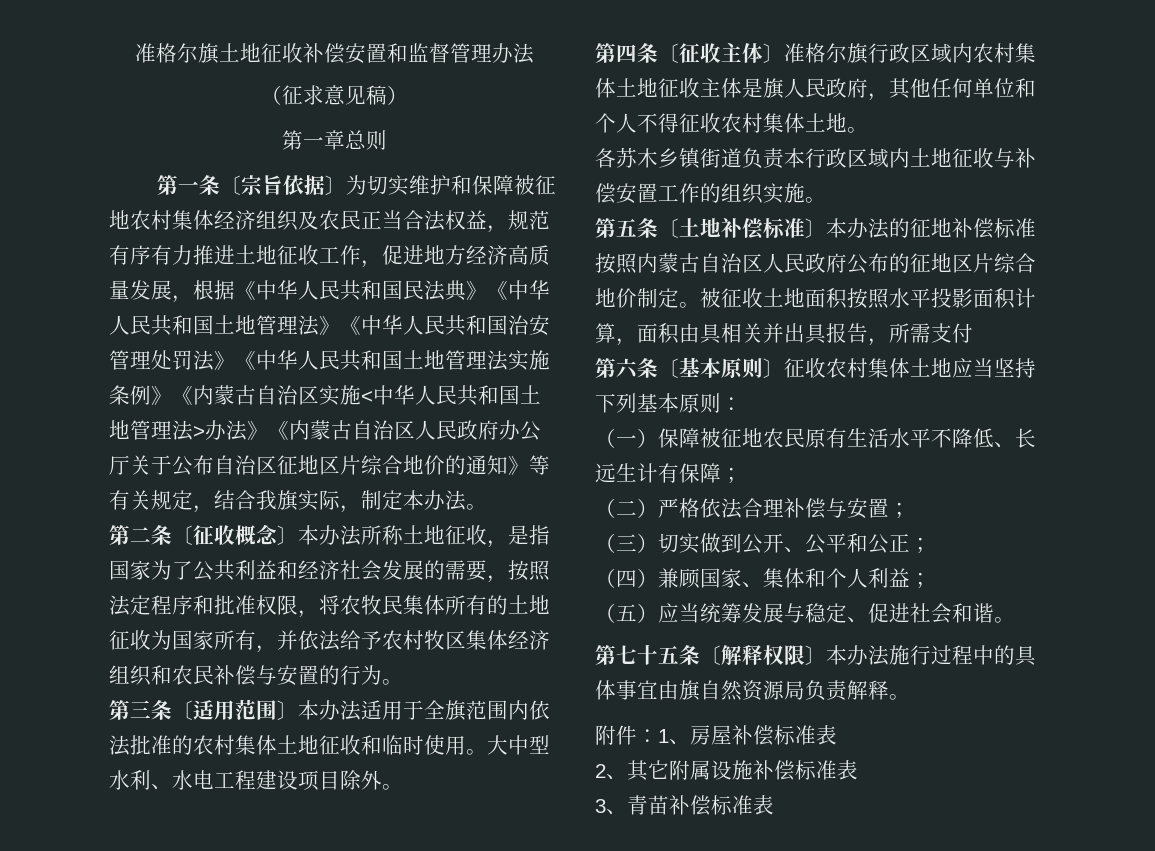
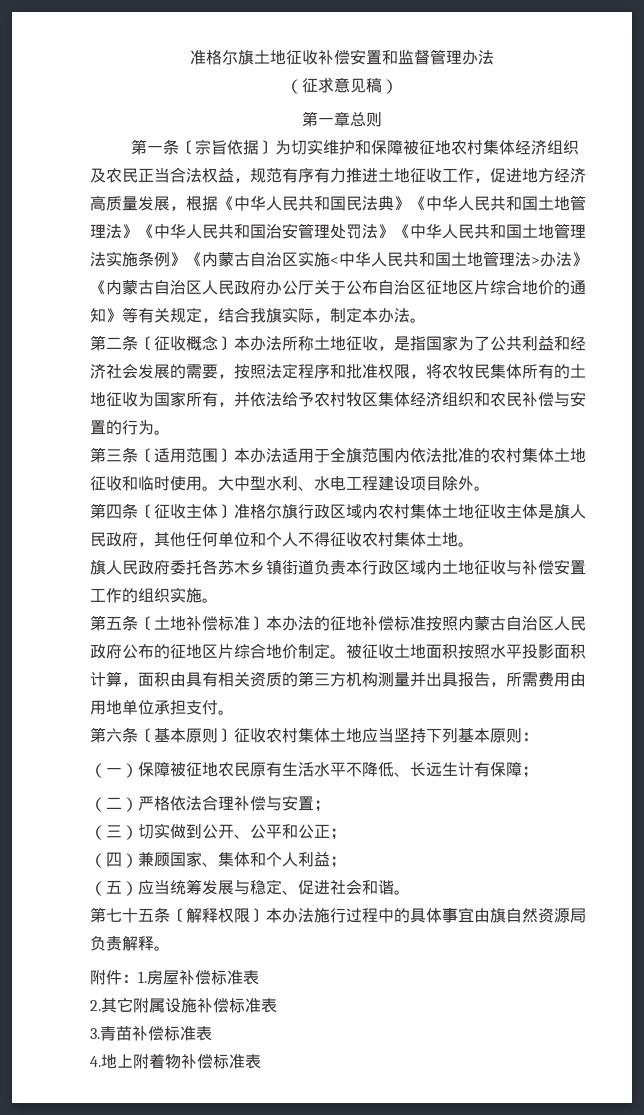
(868, 130) none -> [90,560,202,575] 旗人民政府委托
[721,323,931,346] 相关并出具报告，所需 -> [202,671,586,687] [90,699,186,715] 有相关资质的第三方机构测量并出具报告，所需费用由用地单位承担
(973, 333) none -> [218,710,234,715] 。
[658,729,690,745] 1、 -> [138,971,147,983] 1.
[595,764,627,780] 2、 -> [90,1000,101,1011] 2.
[595,799,627,815] 3、 -> [90,1028,100,1039] 3.
(774, 805) none -> [90,1053,261,1069] // 4.地上附着物补偿标准表

